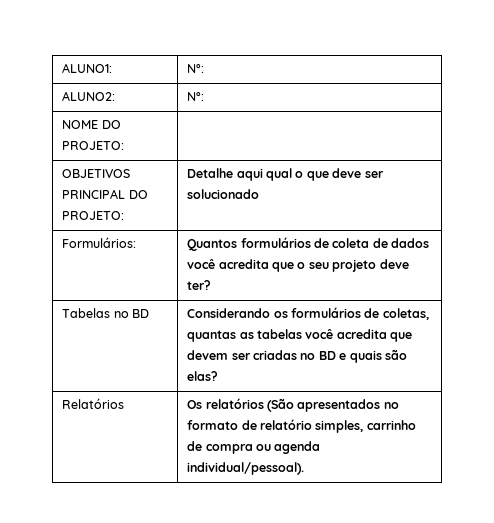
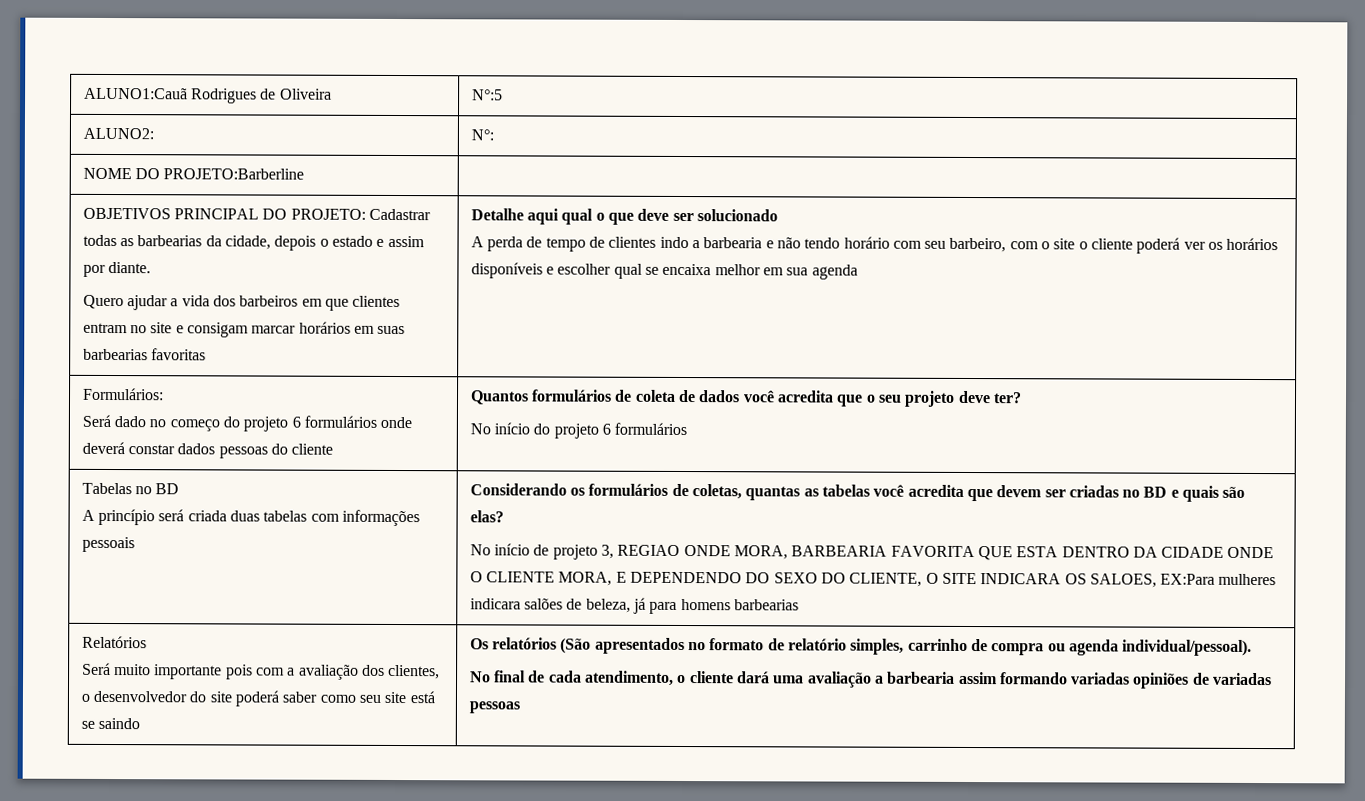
[62,63,113,73] [187,64,205,73] ALUNO1: | N°: -> [83,87,332,104] [471,89,503,101] ALUNO1:Cauã Rodrigues de Oliveira | N°:5
[62,141,125,150] PROJETO: -> [163,168,305,180] PROJETO:Barberline
(125, 215) none -> [368,208,431,221] [82,234,425,251] [82,261,151,277] [82,294,401,311] [82,321,406,338] [82,348,206,361] Cadastrar todas as barbearias da cidade, depois o estado e assim por diante. // Quero ajudar a vida dos barbeiros em que clientes entram no site e consigam marcar horários em suas barbearias favoritas
[62,237,137,248] // Formulários: -> [470,236,1279,254] [470,262,858,280] [81,387,164,401] [81,414,413,432] [81,441,334,459] // A perda de tempo de clientes indo a barbearia e não tendo horário com seu barbeiro, com o site o cliente poderá ver os horários disponíveis e escolher qual se encaixa melhor em sua agenda // Formulários: // Será dado no começo do projeto 6 formulários onde deverá constar dados pessoas do cliente
[62,308,150,318] // Tabelas no BD -> [469,422,688,439] [81,482,180,495] [81,508,420,527] [81,536,135,553] // No início do projeto 6 formulários // Tabelas no BD // A princípio será criada duas tabelas com informações pessoais
[62,398,125,409] // Relatórios -> [469,543,1275,561] [469,571,1277,588] [469,597,799,614] [81,635,147,649] [81,662,441,680] [80,690,435,707] [80,717,140,730] // No início de projeto 3, REGIAO ONDE MORA, BARBEARIA FAVORITA QUE ESTA DENTRO DA CIDADE ONDE O CLIENTE MORA, E DEPENDENDO DO SEXO DO CLIENTE, O SITE INDICARA OS SALOES, EX:Para mulheres indicara salões de beleza, já para homens barbearias // Relatórios // Será muito importante pois com a avaliação dos clientes, o desenvolvedor do site poderá saber como seu site está se saindo
(305, 468) none -> [469,670,1273,689] [468,701,520,714] // No final de cada atendimento, o cliente dará uma avaliação a barbearia assim formando variadas opiniões de variadas pessoas

